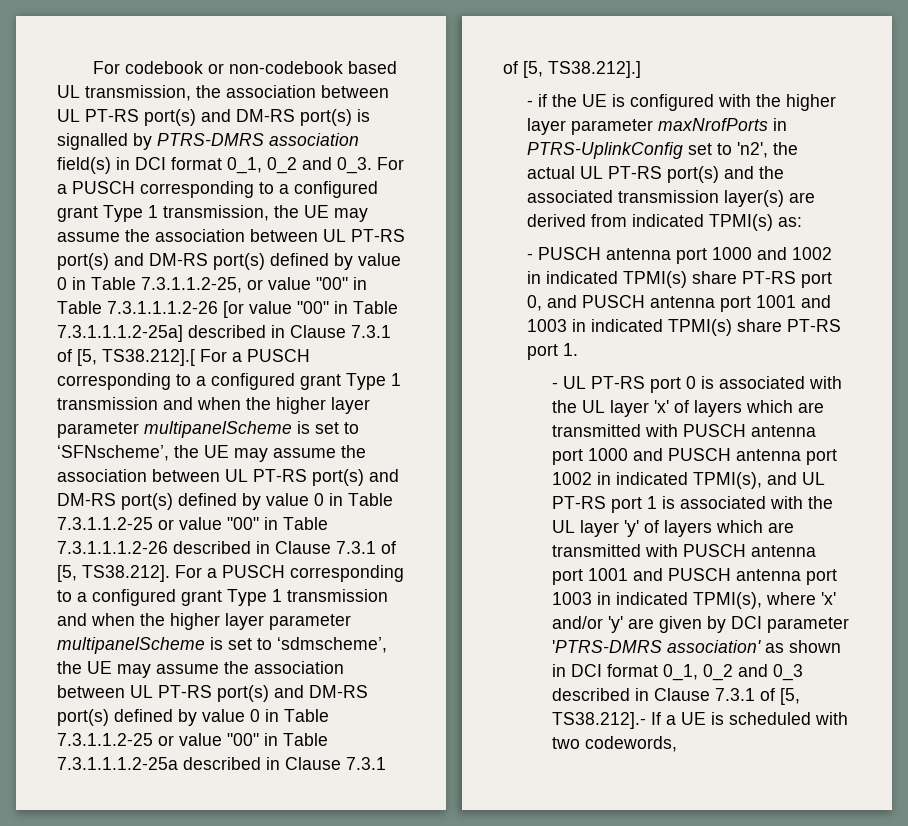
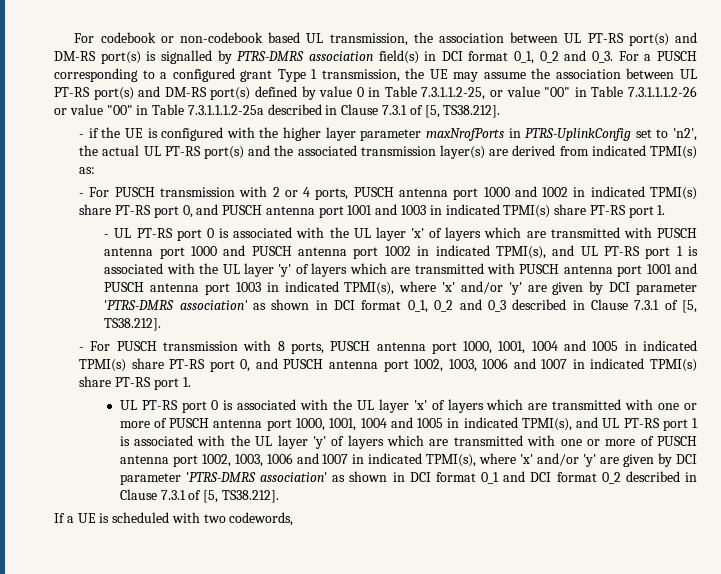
[223,301,398,318] [57,325,391,342] [57,349,310,366] [57,373,401,390] [57,397,370,414] [57,421,359,438] [57,445,366,462] [57,469,399,486] [57,493,393,510] [57,517,328,530] [57,541,396,554] [57,565,404,582] [57,589,388,606] [57,613,351,630] [57,637,387,654] [57,661,344,678] [57,685,368,702] [57,709,329,726] [57,733,153,746] [or value "00" in Table 7.3.1.1.1.2-25a] described in Clause 7.3.1 of [5, TS38.212].[ For a PUSCH corresponding to a configured grant Type 1 transmission and when the higher layer parameter multipanelScheme is set to ‘SFNscheme’, the UE may assume the association between UL PT-RS port(s) and DM-RS port(s) defined by value 0 in Table 7.3.1.1.2-25 or value "00" in Table 7.3.1.1.1.2-26 described in Clause 7.3.1 of [5, TS38.212]. For a PUSCH corresponding to a configured grant Type 1 transmission and when the higher layer parameter multipanelScheme is set to ‘sdmscheme’, the UE may assume the association between UL PT-RS port(s) and DM-RS port(s) defined by value 0 in Table 7.3.1.1.2-25 -> (697, 91) none
[548,61,641,78] TS38.212].] -> [443,105,501,118] TS38.212].
(534, 256) none -> [89,186,349,200] For PUSCH transmission with 2 or 4 ports,
[551,712,646,729] TS38.212].- -> [104,318,162,331] [79,340,698,354] [79,358,698,372] [79,376,191,390] [119,399,697,413] [119,417,698,431] [119,435,697,449] [119,453,698,467] [119,471,697,485] [119,489,279,503] TS38.212]. // - For PUSCH transmission with 8 ports, PUSCH antenna port 1000, 1001, 1004 and 1005 in indicated TPMI(s) share PT-RS port 0, and PUSCH antenna port 1002, 1003, 1006 and 1007 in indicated TPMI(s) share PT-RS port 1. // UL PT-RS port 0 is associated with the UL layer 'x' of layers which are transmitted with one or more of PUSCH antenna port 1000, 1001, 1004 and 1005 in indicated TPMI(s), and UL PT-RS port 1 is associated with the UL layer 'y' of layers which are transmitted with one or more of PUSCH antenna port 1002, 1003, 1006 and 1007 in indicated TPMI(s), where 'x' and/or 'y' are given by DCI parameter 'PTRS-DMRS association' as shown in DCI format 0_1 and DCI format 0_2 described in Clause 7.3.1 of [5, TS38.212]. //

